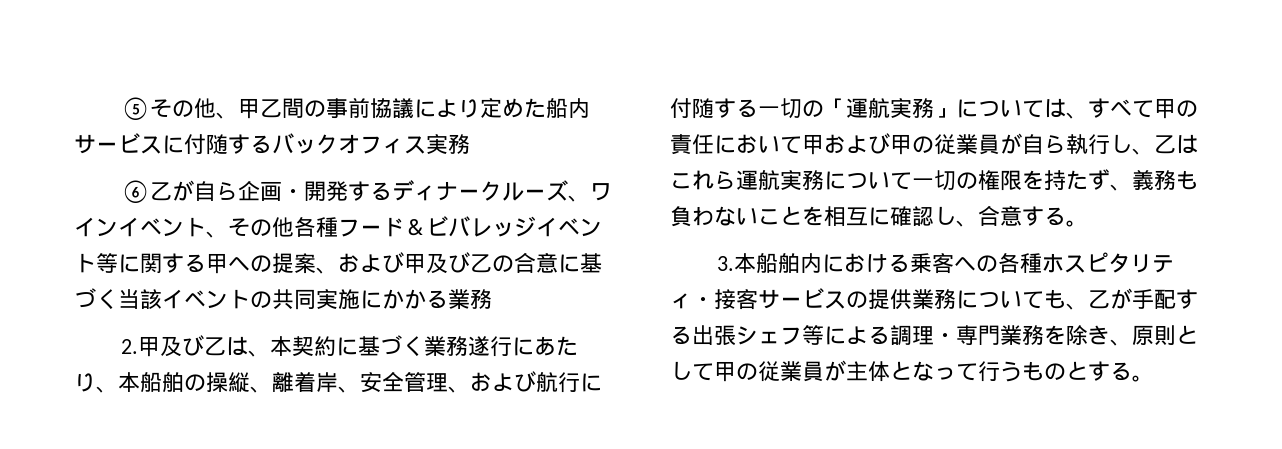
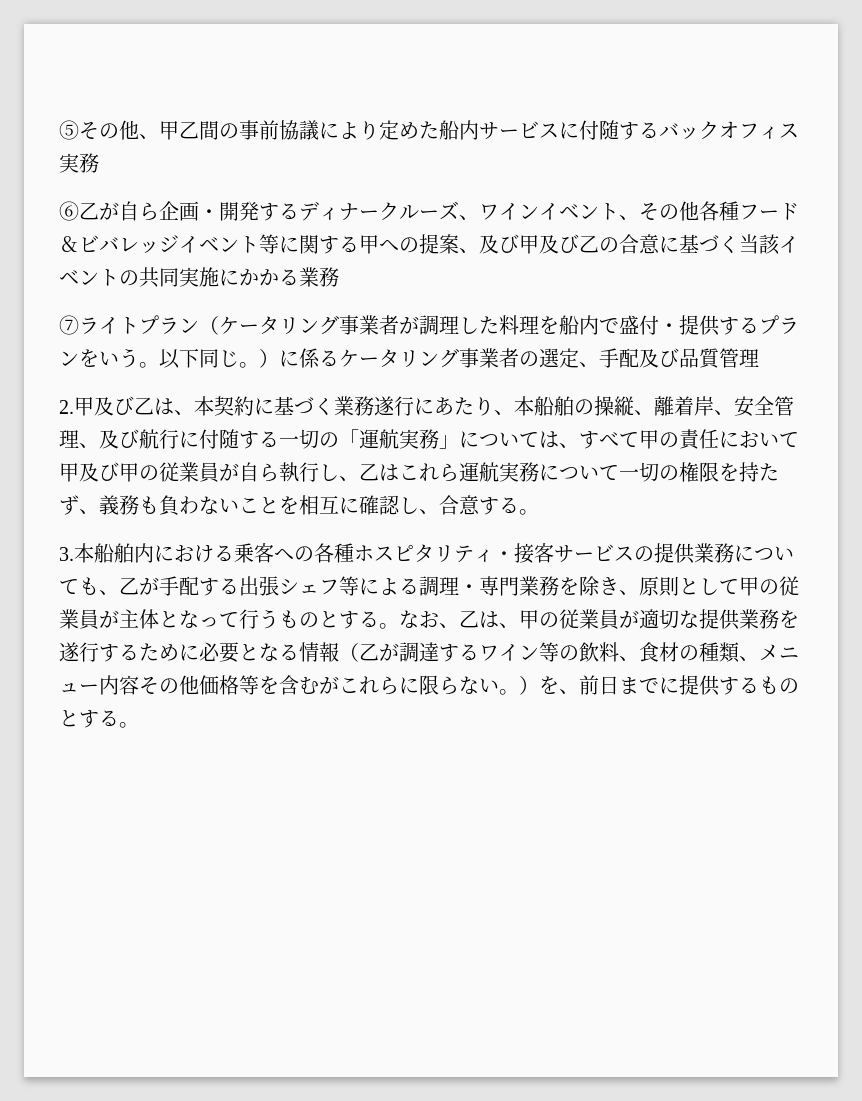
[338,253,382,273] およ -> [479,235,499,254] 及
(492, 299) none -> [59,315,799,336] [59,348,759,369] // ⑦ライトプラン（ケータリング事業者が調理した料理を船内で盛付・提供するプランをいう。以下同じ。）に係るケータリング事業者の選定、手配及び品質管理
[470,372,514,392] およ -> [99,430,119,449] 及
[824,134,868,154] およ -> [79,463,99,482] 及
(1154, 378) none -> [399,609,799,630] [59,642,799,663] [59,675,799,696] [59,710,139,728] なお、乙は、甲の従業員が適切な提供業務を遂行するために必要となる情報（乙が調達するワイン等の飲料、食材の種類、メニュー内容その他価格等を含むがこれらに限らない。）を、前日までに提供するものとする。

